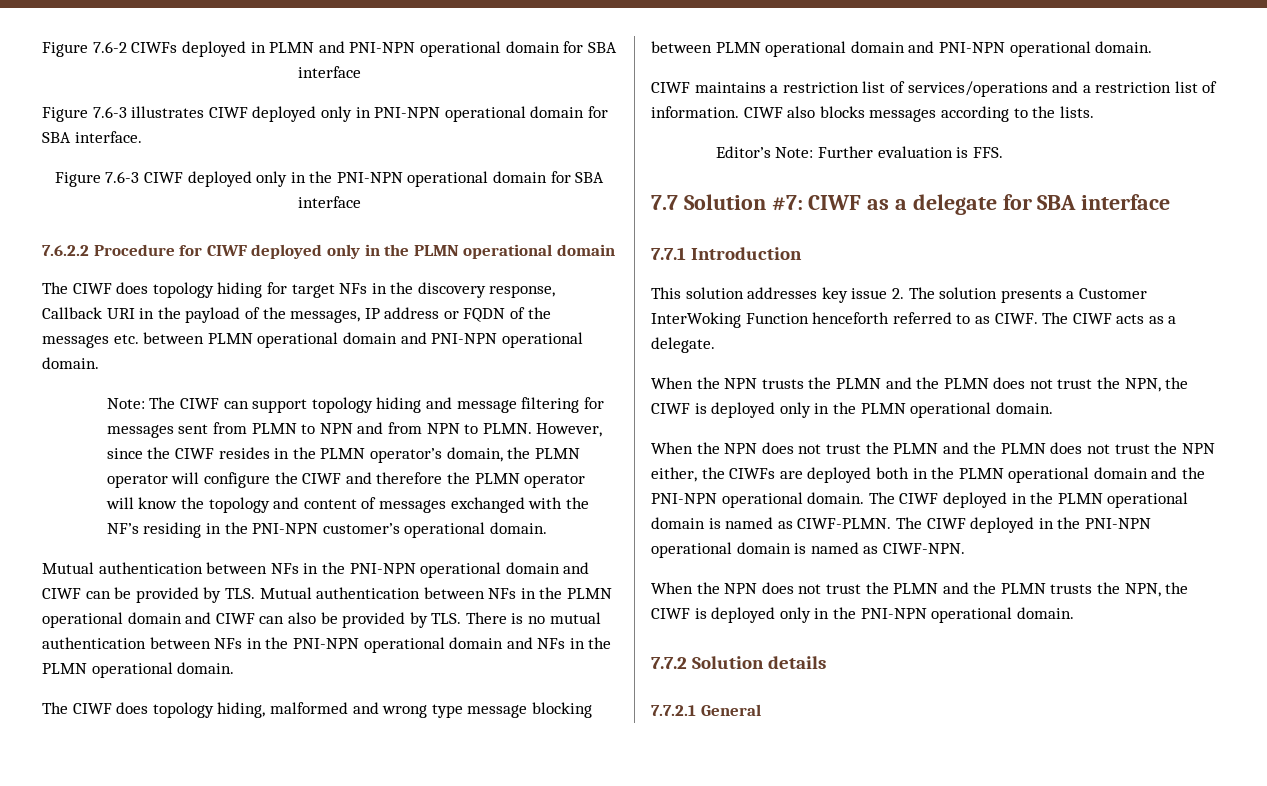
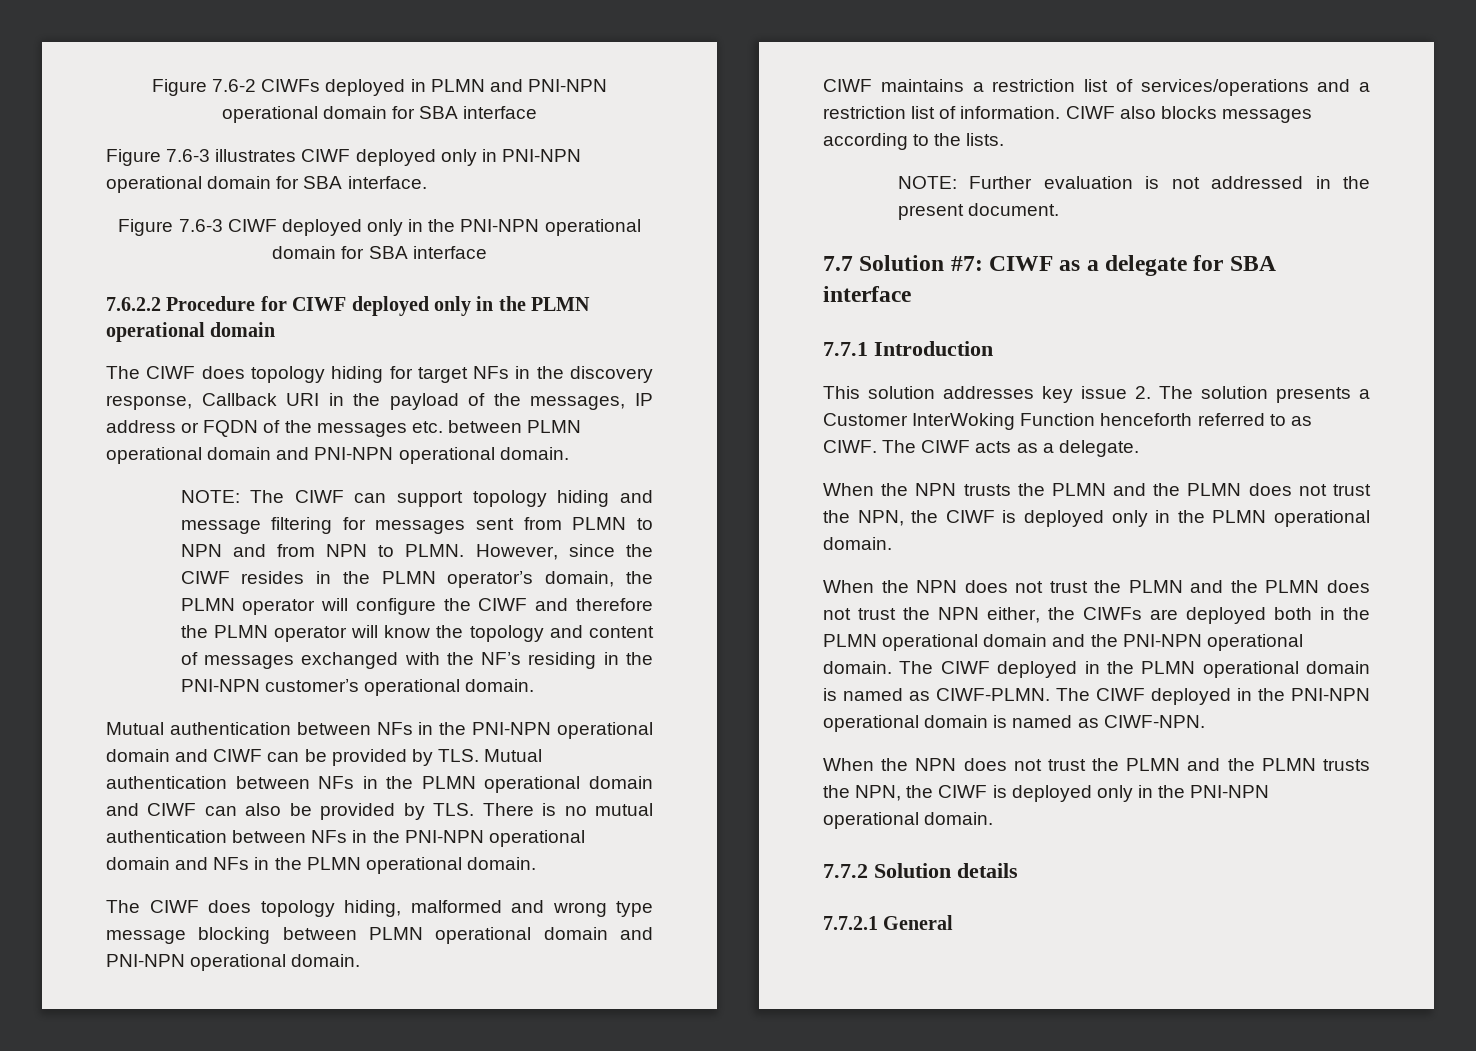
[106,398,145,409] Note: -> [180,490,240,503] NOTE:
[715,146,814,158] Editor’s Note: -> [897,176,957,189] NOTE:
[972,147,1003,158] FFS. -> [1171,176,1370,189] [897,203,1059,220] not addressed in the present document.

